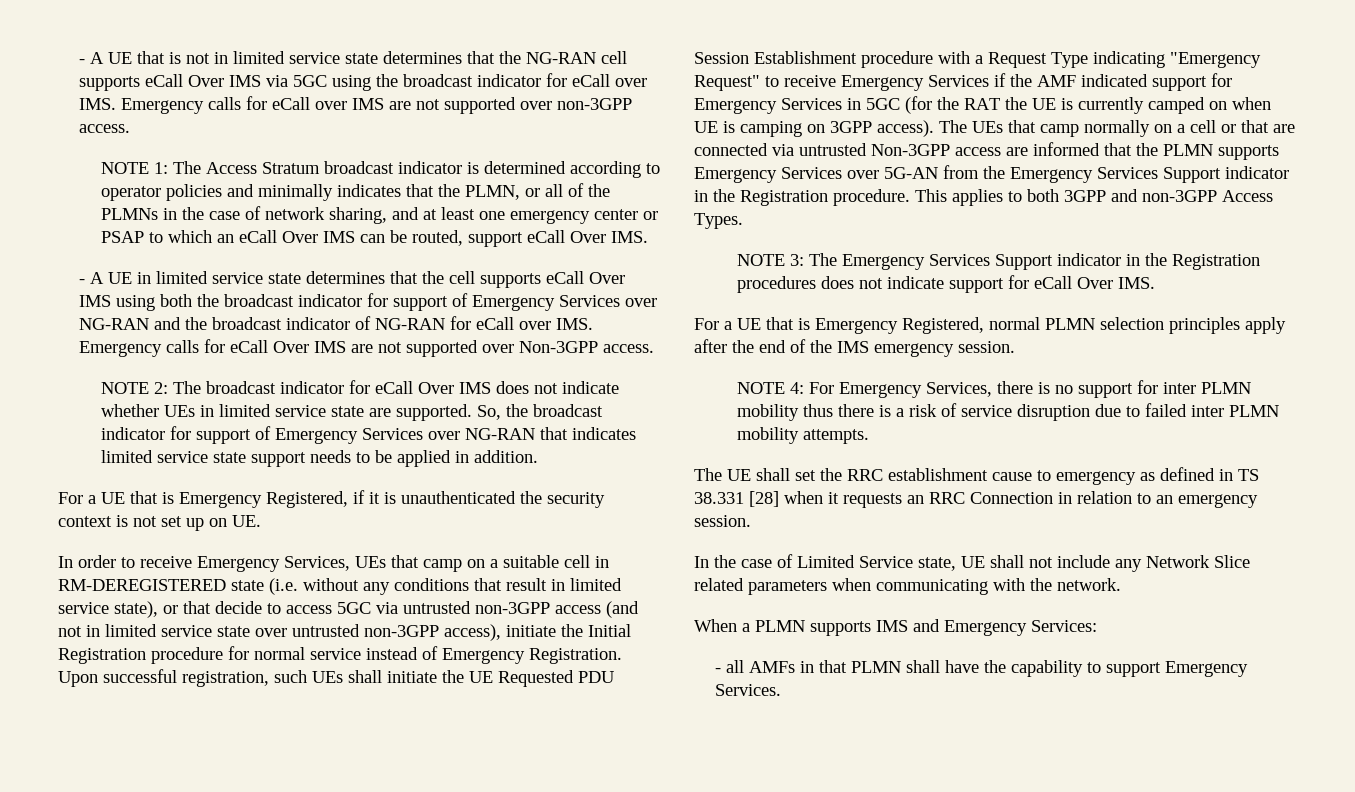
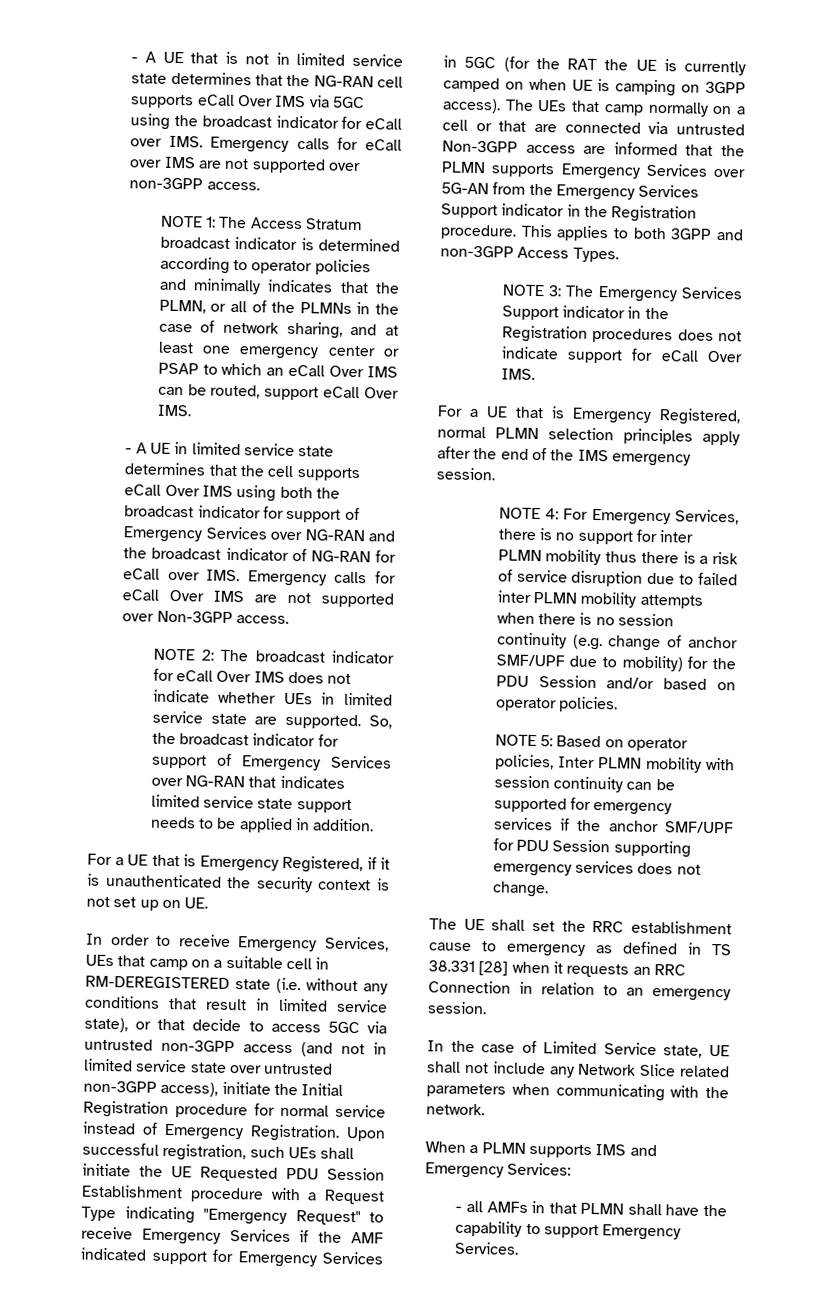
[802,429,869,444] attempts. -> [639,594,703,609] [496,612,675,627] [496,632,738,652] [495,654,736,672] [495,675,736,691] [495,696,619,713] [494,734,689,752] [494,754,735,773] [493,775,675,793] [493,797,673,816] [493,817,734,834] [492,838,691,858] [492,860,701,877] [491,881,549,898] attempts when there is no session continuity (e.g. change of anchor SMF/UPF due to mobility) for the PDU Session and/or based on operator policies. // NOTE 5: Based on operator policies, Inter PLMN mobility with session continuity can be supported for emergency services if the anchor SMF/UPF for PDU Session supporting emergency services does not change.

